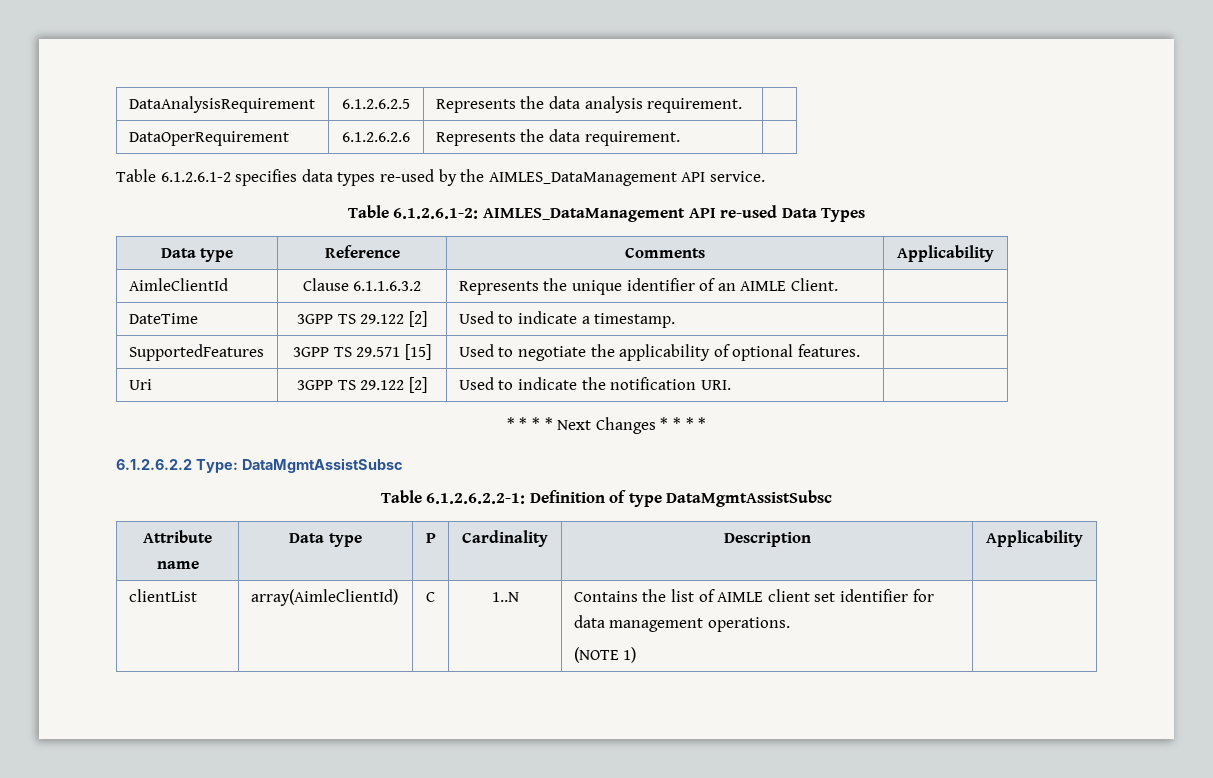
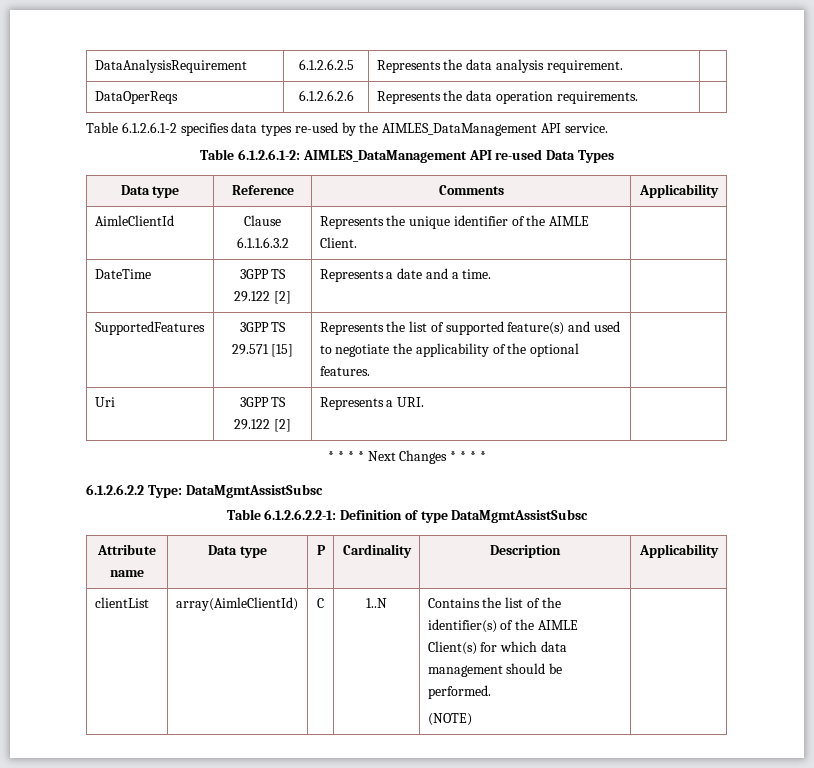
[128,131,289,146] DataOperRequirement -> [94,91,178,104] DataOperReqs
[584,131,680,146] requirement. -> [495,91,638,104] operation requirements.
[717,283,736,291] an -> [526,215,546,226] the
[458,311,676,328] Used to indicate a timestamp. -> [319,268,492,282] Represents a date and a time.
[458,344,494,357] Used -> [319,321,620,335] Represents the list of supported feature(s) and used
(730, 350) none -> [507,343,527,354] the
[458,377,697,390] Used to indicate the notification -> [319,397,394,410] Represents a
[717,589,934,602] [573,615,791,632] [573,647,637,663] AIMLE client set identifier for data management operations. // (NOTE 1) -> [541,597,561,608] [427,619,578,633] [427,641,567,655] [427,663,563,677] [427,685,491,699] [427,713,472,726] the identifier(s) of the AIMLE Client(s) for which data management should be performed. // (NOTE)

